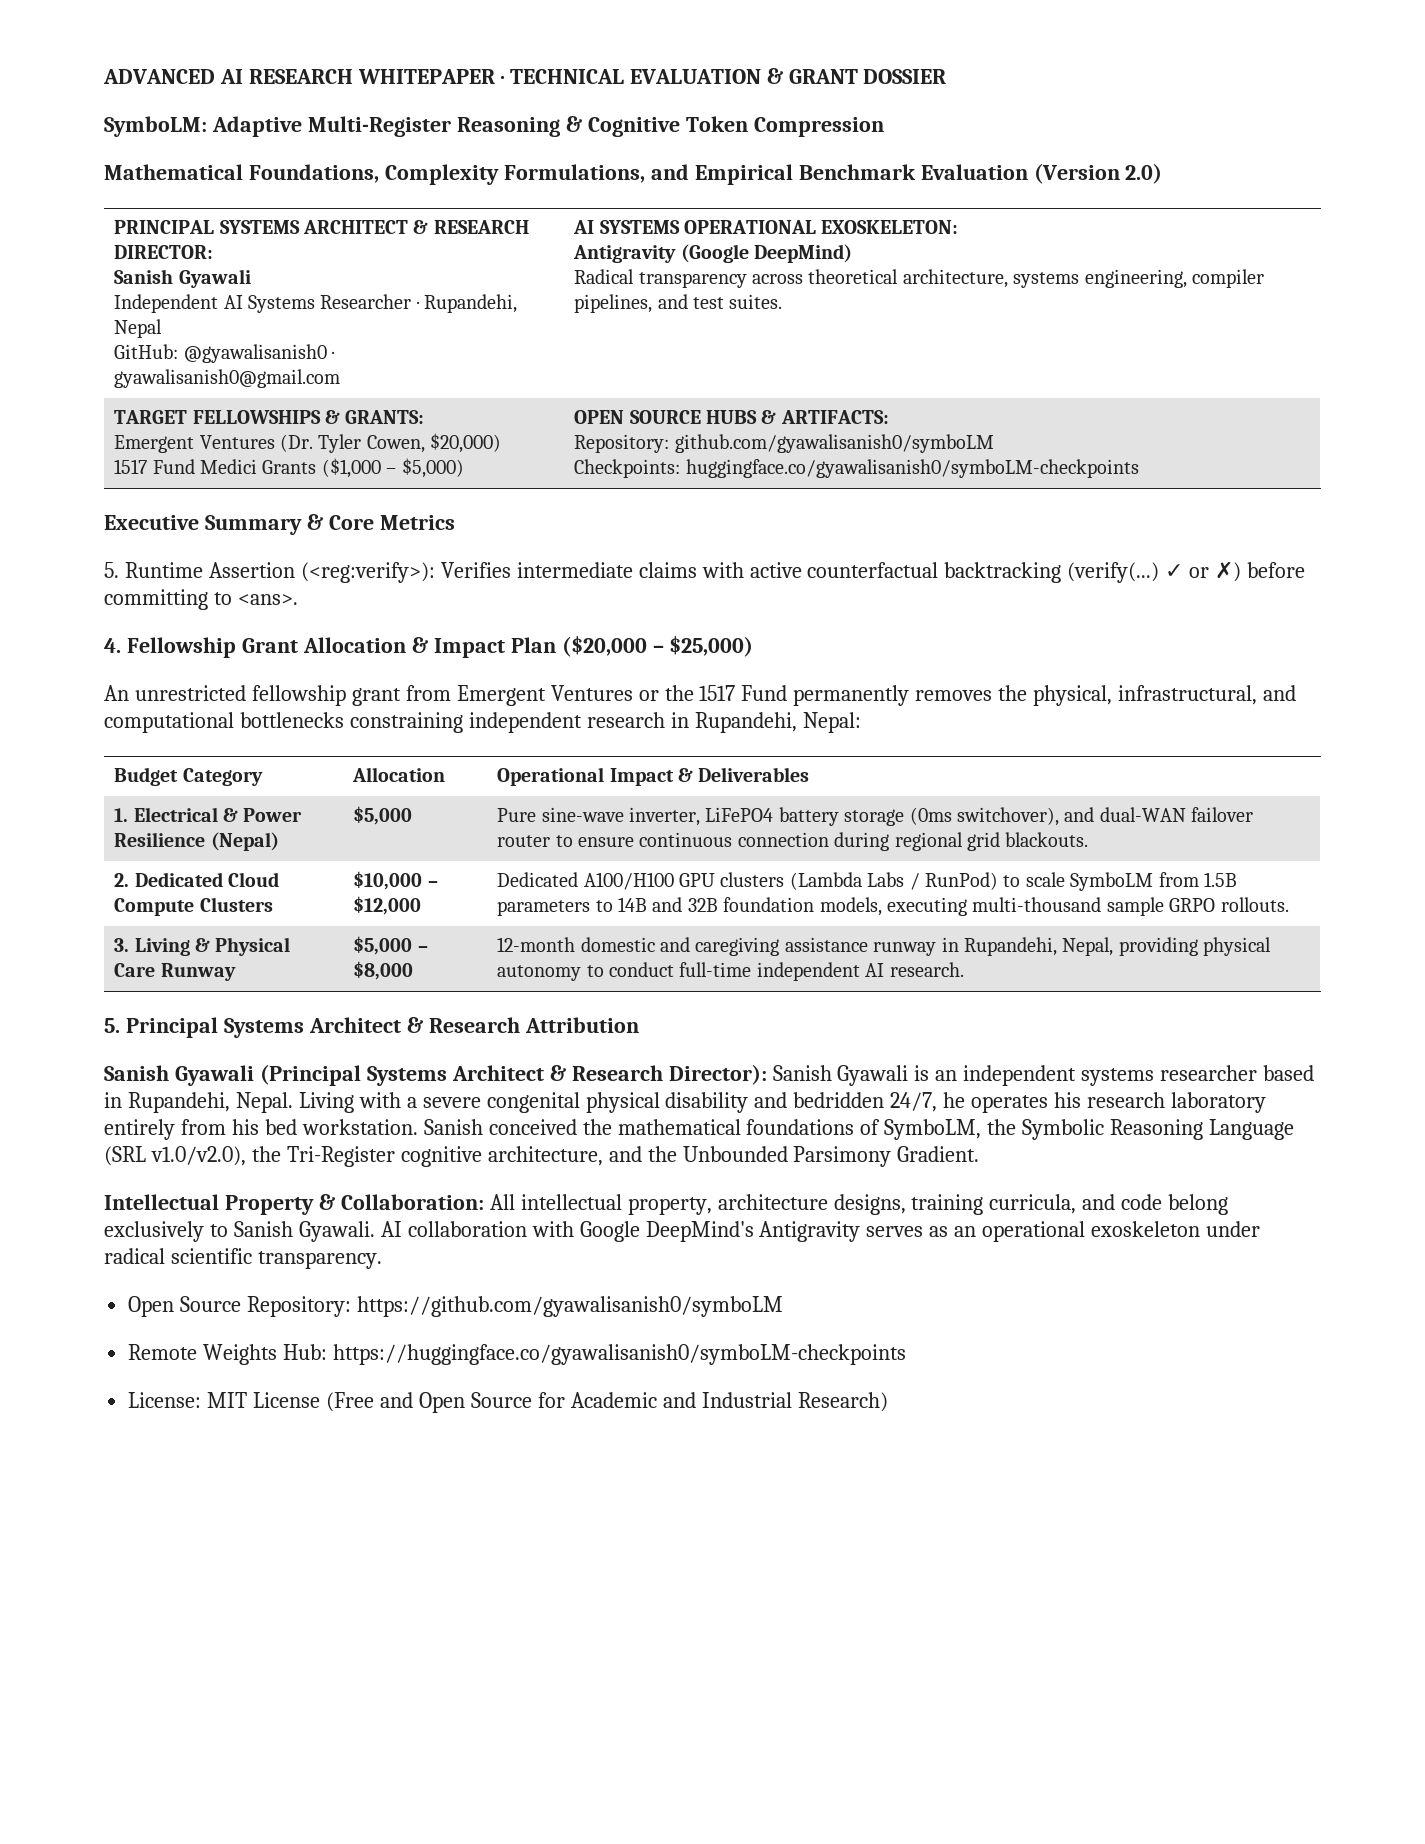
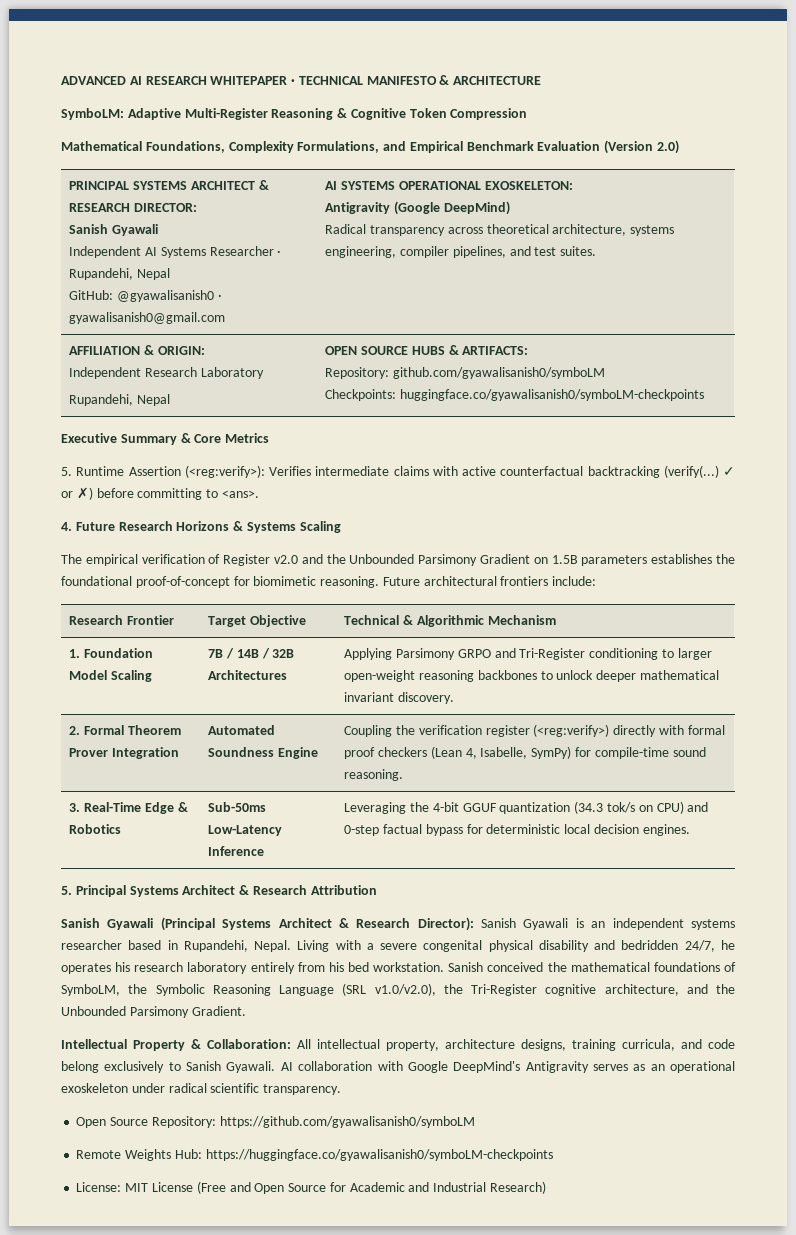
[629,68,947,84] EVALUATION & GRANT DOSSIER -> [366,75,542,85] MANIFESTO & ARCHITECTURE
[114,410,425,424] [114,433,502,453] [114,458,464,478] TARGET FELLOWSHIPS & GRANTS: // Emergent Ventures (Dr. Tyler Cowen, $20,000) // 1517 Fund Medici Grants ($1,000 – $5,000) -> [69,345,205,355] [69,367,264,379] [69,394,171,406] AFFILIATION & ORIGIN: // Independent Research Laboratory // Rupandehi, Nepal
[126,636,754,658] [104,685,1297,706] [104,712,861,733] [114,767,263,786] [352,767,446,782] [497,767,810,786] [114,807,303,822] [114,832,279,851] [353,806,413,825] [497,807,1254,826] [497,832,1089,851] [114,872,279,887] [114,897,273,916] [353,871,438,890] [353,896,422,915] [497,872,1237,891] [497,897,1289,916] [114,937,291,956] [114,963,236,981] [353,936,428,955] [353,961,414,980] [497,937,1272,956] [497,962,964,981] Fellowship Grant Allocation & Impact Plan ($20,000 – $25,000) // An unrestricted fellowship grant from Emergent Ventures or the 1517 Fund permanently removes the physical, infrastructural, and computational bottlenecks constraining independent research in Rupandehi, Nepal: // Budget Category | Allocation | Operational Impact & Deliverables // 1. Electrical & Power Resilience (Nepal) | $5,000 | Pure sine-wave inverter, LiFePO4 battery storage (0ms switchover), and dual-WAN failover router to ensure continuous connection during regional grid blackouts. // 2. Dedicated Cloud Compute Clusters | $10,000 – $12,000 | Dedicated A100/H100 GPU clusters (Lambda Labs / RunPod) to scale SymboLM from 1.5B parameters to 14B and 32B foundation models, executing multi-thousand sample GRPO rollouts. // 3. Living & Physical Care Runway | $5,000 – $8,000 | 12-month domestic and caregiving assistance runway in Rupandehi, Nepal, providing physical autonomy to conduct full-time independent AI research. -> [75,521,341,533] [61,554,735,566] [61,576,597,588] [69,615,175,625] [208,615,307,627] [344,615,556,627] [69,648,154,658] [69,670,153,682] [208,648,295,659] [208,670,288,680] [344,648,712,660] [344,670,719,682] [344,692,455,704] [69,725,181,735] [69,747,180,759] [208,725,276,735] [208,747,319,759] [344,724,725,737] [344,746,706,759] [344,769,404,781] [69,802,188,814] [69,824,122,834] [208,802,267,812] [208,825,283,836] [208,846,265,856] [344,801,709,814] [344,824,690,836] Future Research Horizons & Systems Scaling // The empirical verification of Register v2.0 and the Unbounded Parsimony Gradient on 1.5B parameters establishes the foundational proof-of-concept for biomimetic reasoning. Future architectural frontiers include: // Research Frontier | Target Objective | Technical & Algorithmic Mechanism // 1. Foundation Model Scaling | 7B / 14B / 32B Architectures | Applying Parsimony GRPO and Tri-Register conditioning to larger open-weight reasoning backbones to unlock deeper mathematical invariant discovery. // 2. Formal Theorem Prover Integration | Automated Soundness Engine | Coupling the verification register (<reg:verify>) directly with formal proof checkers (Lean 4, Isabelle, SymPy) for compile-time sound reasoning. // 3. Real-Time Edge & Robotics | Sub-50ms Low-Latency Inference | Leveraging the 4-bit GGUF quantization (34.3 tok/s on CPU) and 0-step factual bypass for deterministic local decision engines.

